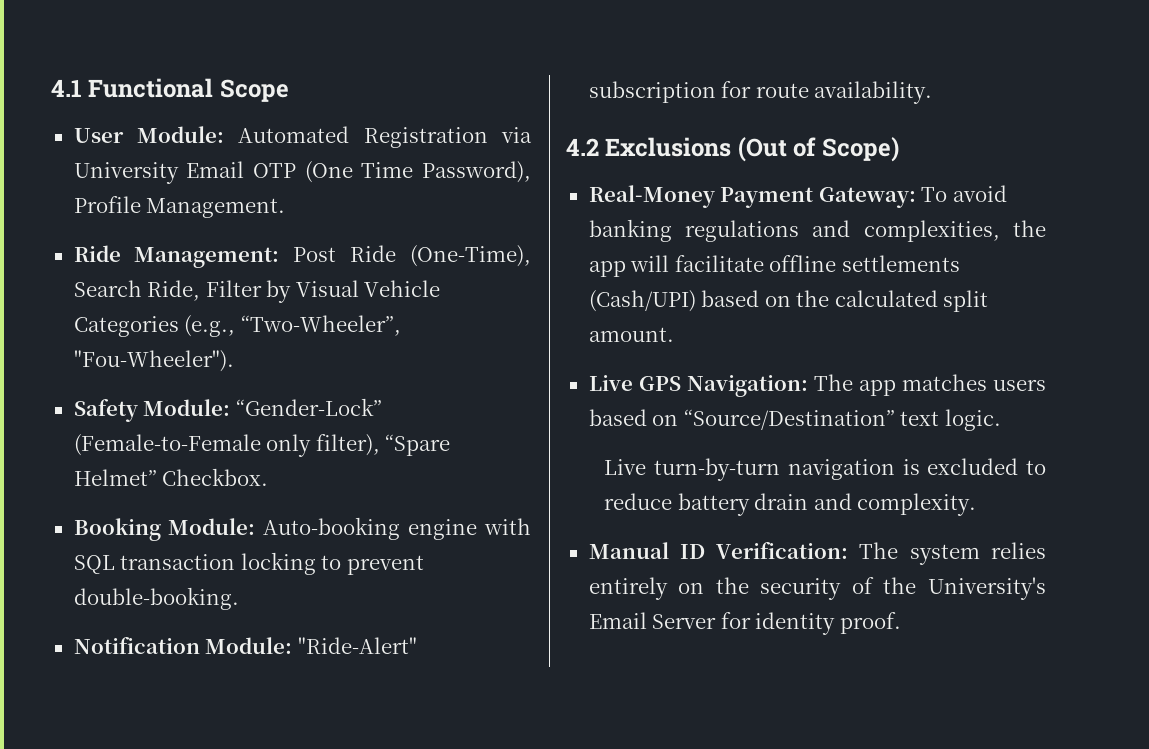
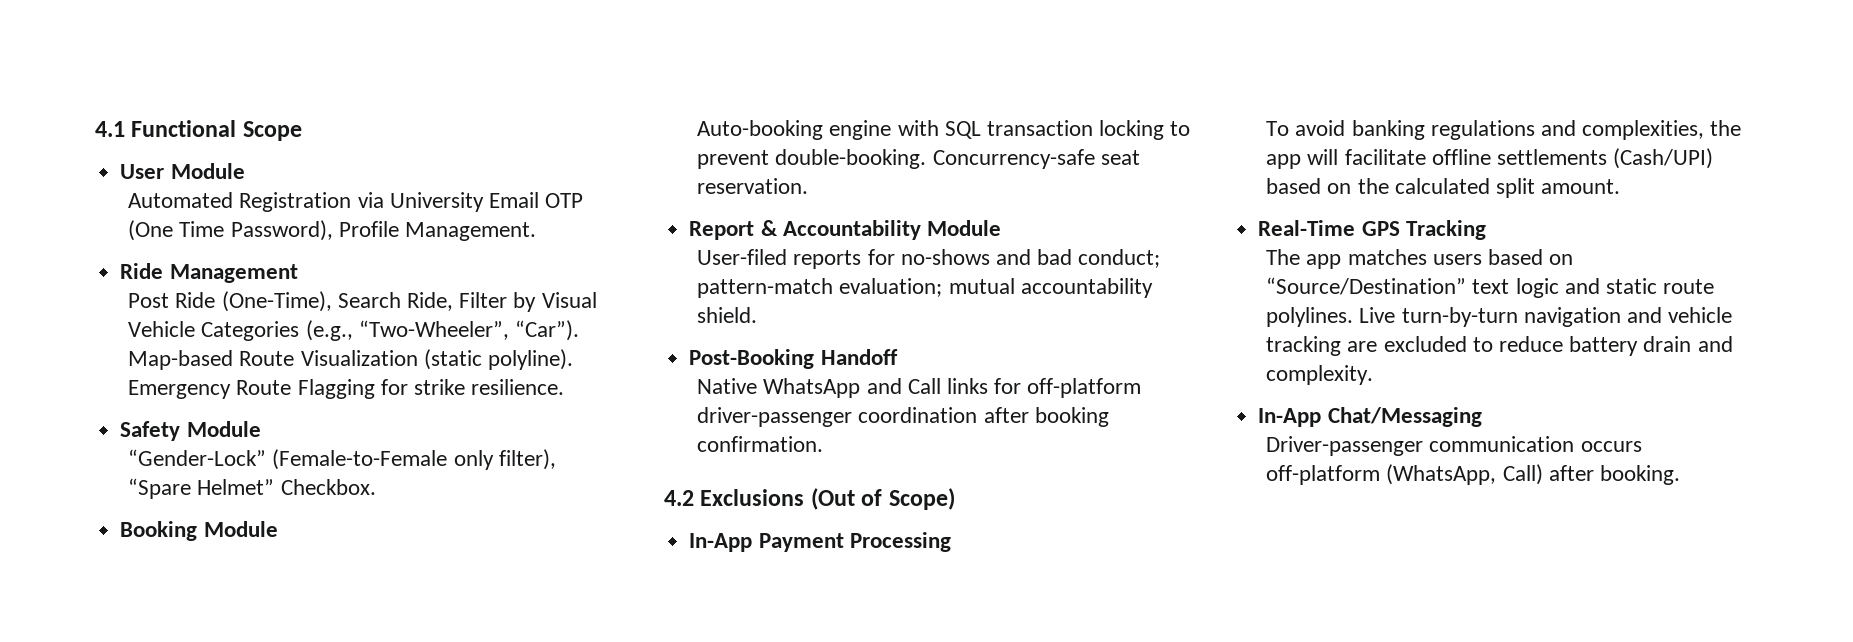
[136,126,224,143] Module: -> [170,163,245,179] Module //
[134,247,280,268] Management: -> [169,264,298,283] Management //
[73,350,234,372] "Fou-Wheeler"). -> [514,320,579,341] [128,349,573,370] [128,379,565,399] “Car”). Map-based Route Visualization (static polyline). Emergency Route Flagging for strike resilience.
[143,399,231,416] Module: -> [186,421,261,437] Module //
[168,518,256,535] Module: -> [203,521,278,537] Module //
[73,637,417,654] [588,81,933,104] // Notification Module: "Ride-Alert" subscription for route availability. -> [932,149,1140,169] [697,178,809,194] [689,220,1001,240] [697,249,1161,269] [697,278,1153,298] [697,307,758,323] [689,349,898,369] [697,378,1142,398] [697,407,1109,427] [697,436,824,452] Concurrency-safe seat reservation. // Report & Accountability Module // User-filed reports for no-shows and bad conduct; pattern-match evaluation; mutual accountability shield. // Post-Booking Handoff // Native WhatsApp and Call links for off-platform driver-passenger coordination after booking confirmation.
[588,185,916,208] Real-Money Payment Gateway: -> [689,532,951,552] In-App Payment Processing //
[588,375,808,397] Live GPS Navigation: -> [1258,220,1486,240] Real-Time GPS Tracking //
[944,409,1001,431] [604,458,920,481] logic. // Live turn-by-turn navigation is -> [1515,278,1715,298] [1266,307,1733,327] [1266,336,1378,356] logic and static route polylines. Live turn-by-turn navigation and vehicle tracking are
[588,542,1046,565] [588,577,1046,600] [588,612,901,635] Manual ID Verification: The system relies entirely on the security of the University's Email Server for identity proof. -> [1258,407,1482,427] [1266,436,1642,456] [1266,464,1680,485] In-App Chat/Messaging // Driver-passenger communication occurs off-platform (WhatsApp, Call) after booking.

